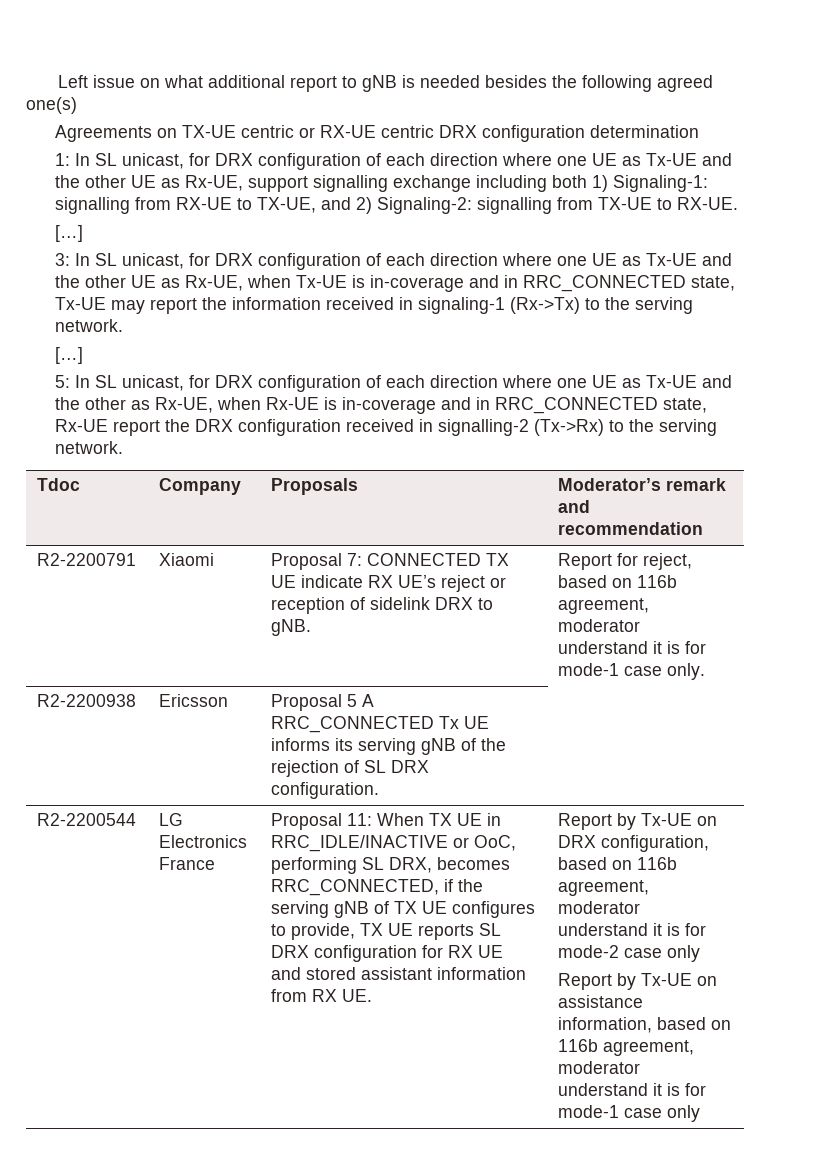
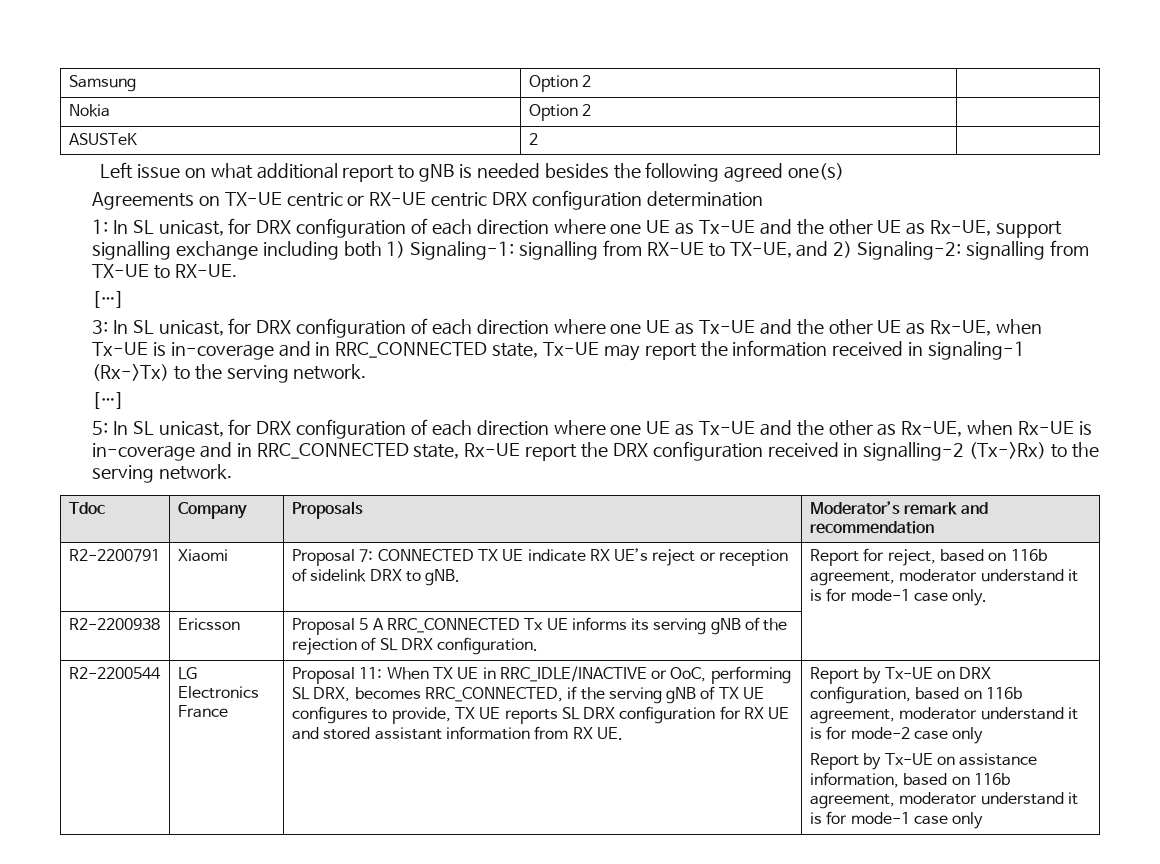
(57, 81) none -> [68,75,136,92] [528,75,592,92] [68,104,110,117] [528,104,592,121] [68,133,137,145] [528,133,538,145] Samsung | Option 2 | // Nokia | Option 2 | // ASUSTeK | 2 | //

